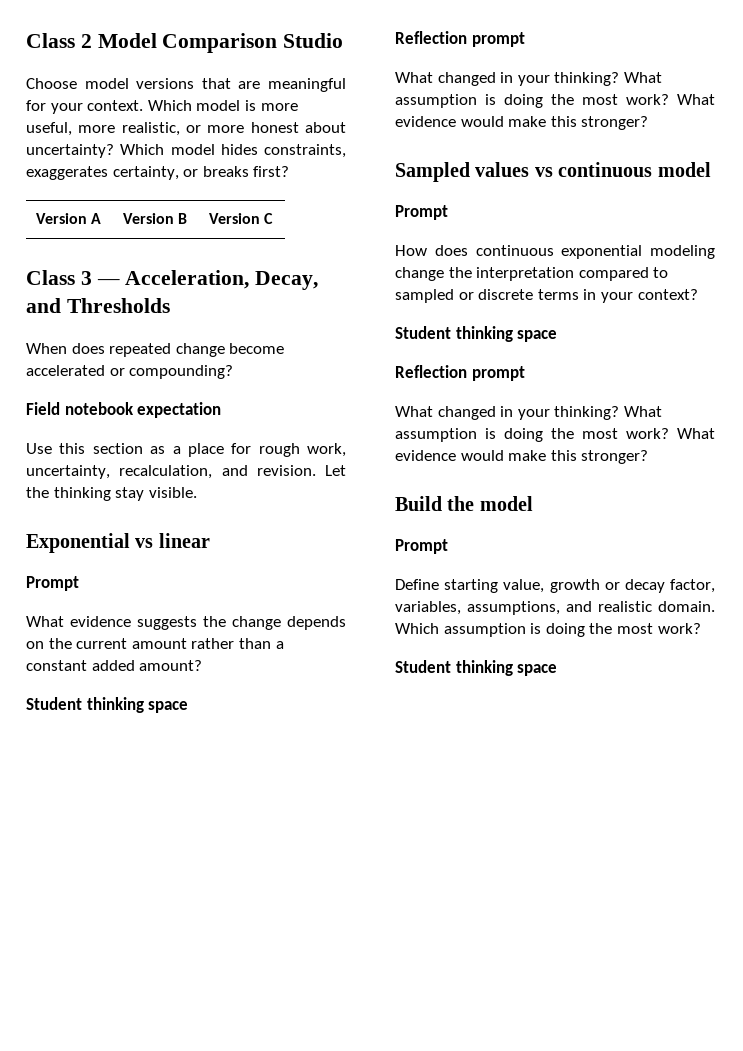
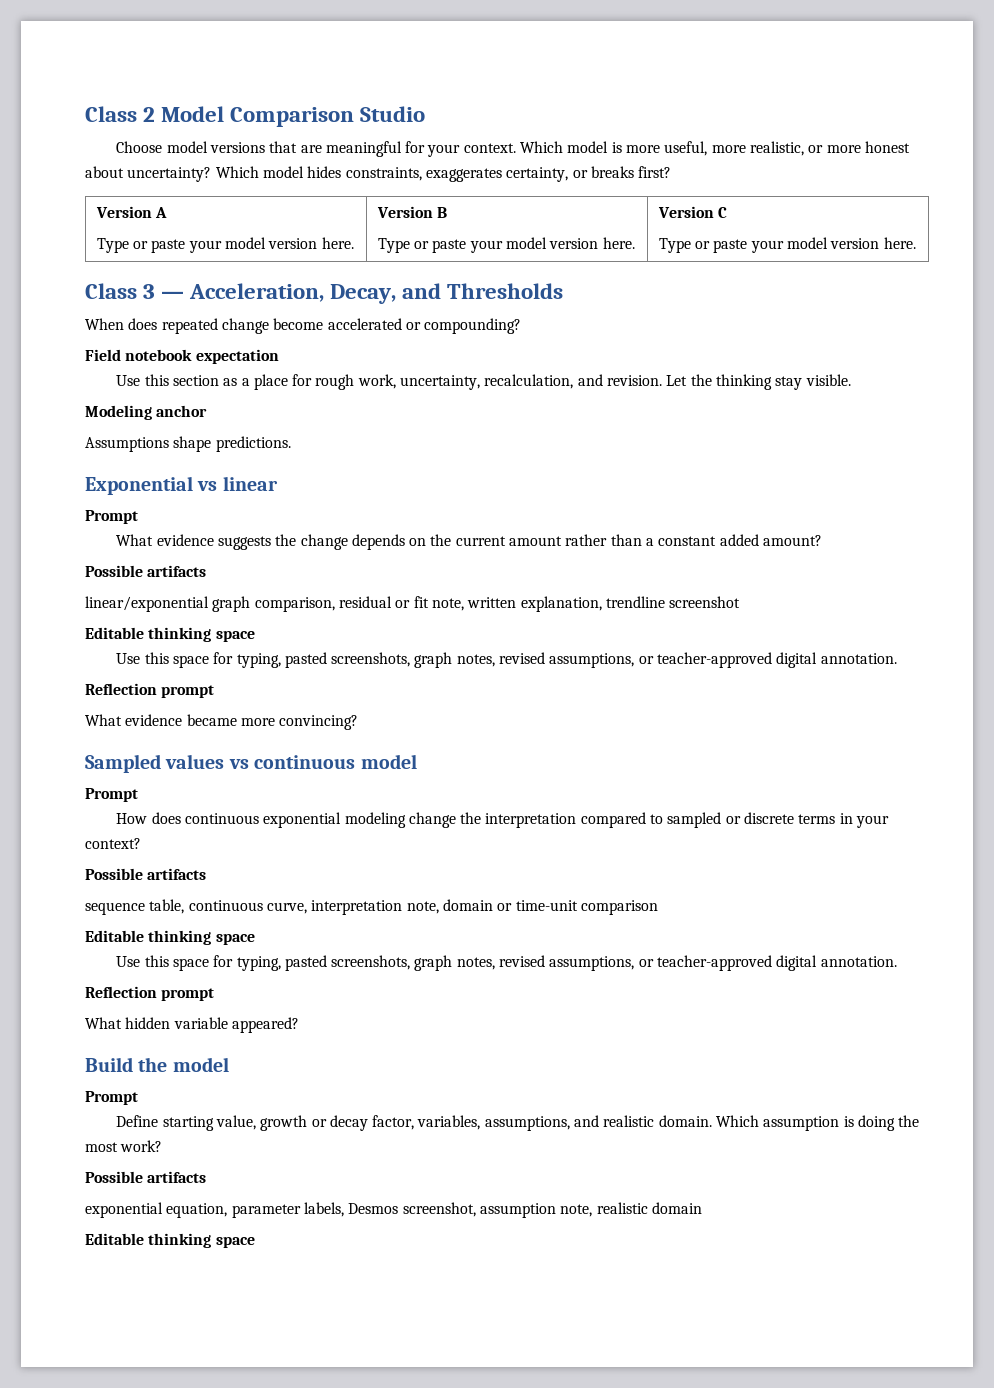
[122,213,187,224] [208,213,273,224] | Version B | Version C -> [96,237,354,253] [376,206,447,218] [377,237,635,253] [657,206,727,218] [658,237,916,253] // Type or paste your model version here. | Version B // Type or paste your model version here. | Version C // Type or paste your model version here.
(197, 492) none -> [85,405,208,420] [85,436,291,452] // Modeling anchor // Assumptions shape predictions.
[26,697,189,713] [395,31,525,47] [395,72,662,86] [395,94,715,108] [395,116,649,130] Student thinking space // Reflection prompt // What changed in your thinking? What assumption is doing the most work? What evidence would make this stronger? -> [85,565,207,577] [85,596,741,612] [85,627,255,642] [116,652,897,668] [85,683,215,698] [85,714,359,730] Possible artifacts // linear/exponential graph comparison, residual or fit note, written explanation, trendline screenshot // Editable thinking space // Use this space for typing, pasted screenshots, graph notes, revised assumptions, or teacher-approved digital annotation. // Reflection prompt // What evidence became more convincing?
[395,326,558,342] [395,365,525,381] [395,406,662,420] [395,428,715,442] [395,450,649,464] Student thinking space // Reflection prompt // What changed in your thinking? What assumption is doing the most work? What evidence would make this stronger? -> [85,868,207,880] [85,899,658,915] [85,930,255,945] [116,955,897,971] [85,986,215,1001] [85,1017,299,1033] Possible artifacts // sequence table, continuous curve, interpretation note, domain or time-unit comparison // Editable thinking space // Use this space for typing, pasted screenshots, graph notes, revised assumptions, or teacher-approved digital annotation. // Reflection prompt // What hidden variable appeared?
[395,660,451,673] Student -> [85,1171,207,1183] [85,1202,702,1218] [85,1233,144,1245] Possible artifacts // exponential equation, parameter labels, Desmos screenshot, assumption note, realistic domain // Editable

